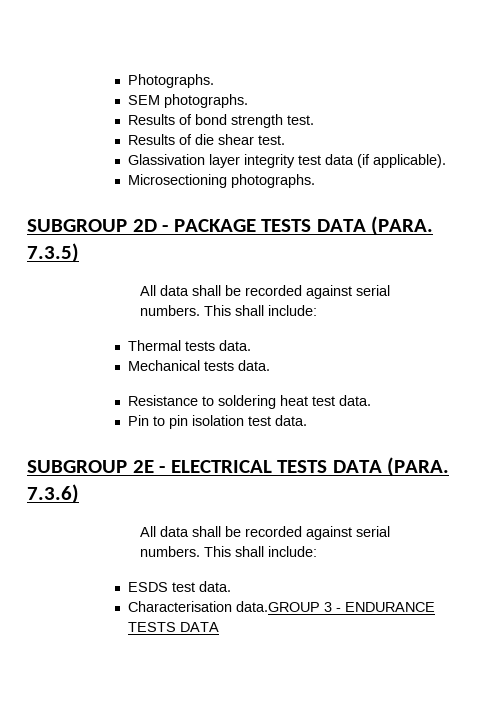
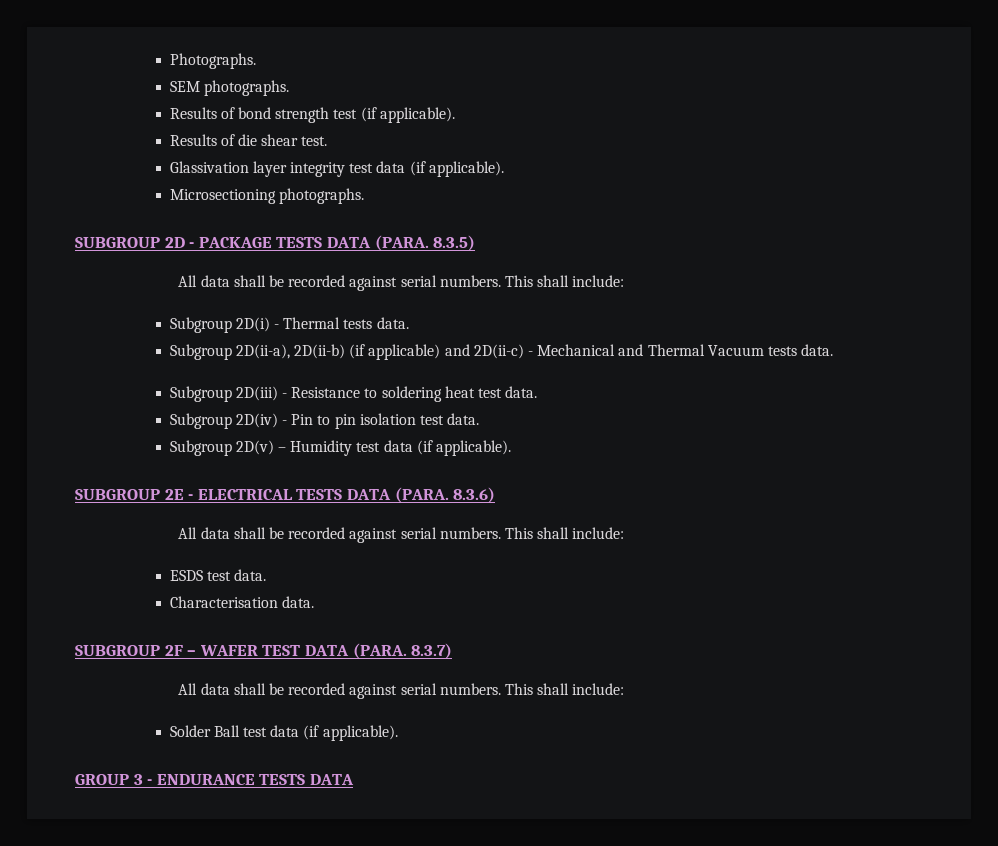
[286,115,314,125] test. -> [333,107,455,123] test (if applicable).
[27,243,79,263] 7.3.5) -> [433,235,476,251] 8.3.5)
(318, 310) none -> [169,317,280,333] Subgroup 2D(i) -
[127,360,270,371] Mechanical tests data. // -> [169,344,834,360] [169,386,288,402] Subgroup 2D(ii-a), 2D(ii-b) (if applicable) and 2D(ii-c) - Mechanical and Thermal Vacuum tests data. // Subgroup 2D(iii) -
(371, 400) none -> [169,413,288,429] Subgroup 2D(iv) -
(307, 420) none -> [169,440,511,456] // Subgroup 2D(v) – Humidity test data (if applicable).
[27,484,79,504] 7.3.6) -> [453,487,496,503] 8.3.6)
[235,601,320,612] data.GROUP -> [281,596,314,608] [75,643,453,659] [178,683,625,699] [169,725,398,741] [75,774,129,785] data. // SUBGROUP 2F – WAFER TEST DATA (PARA. 8.3.7) // All data shall be recorded against serial numbers. This shall include: // Solder Ball test data (if applicable). // GROUP

